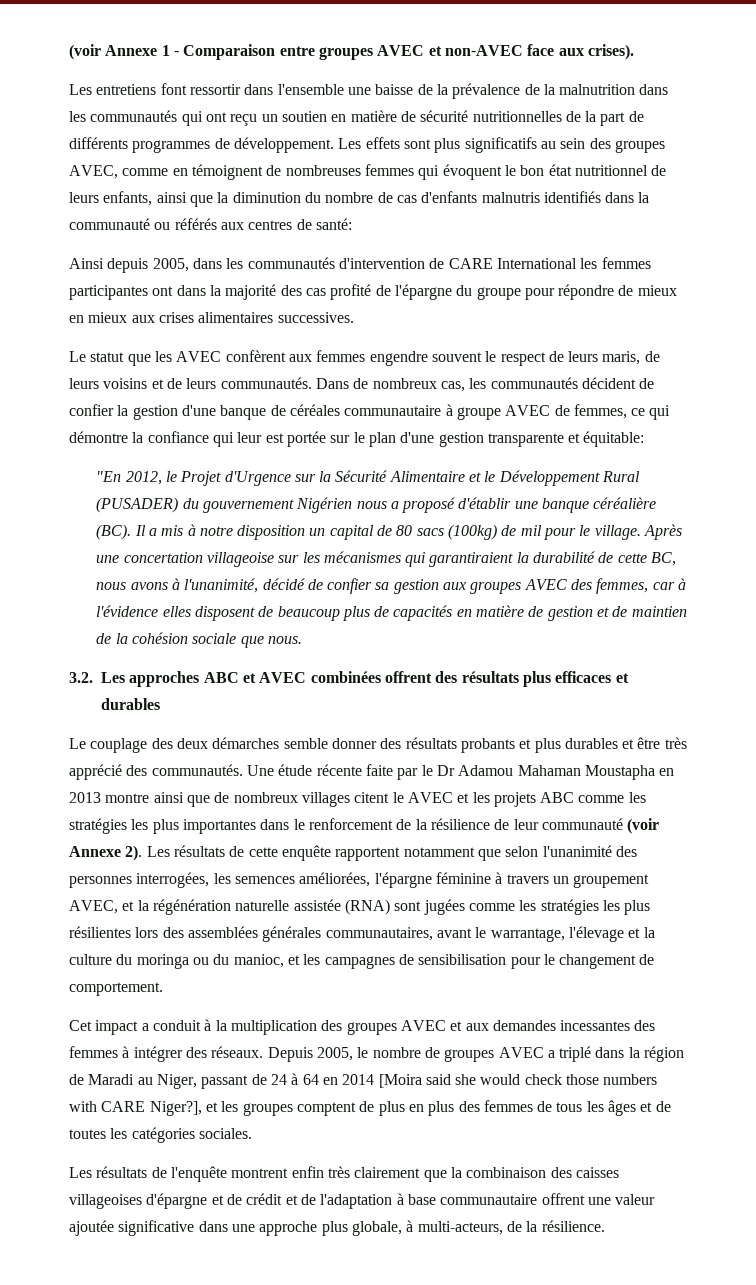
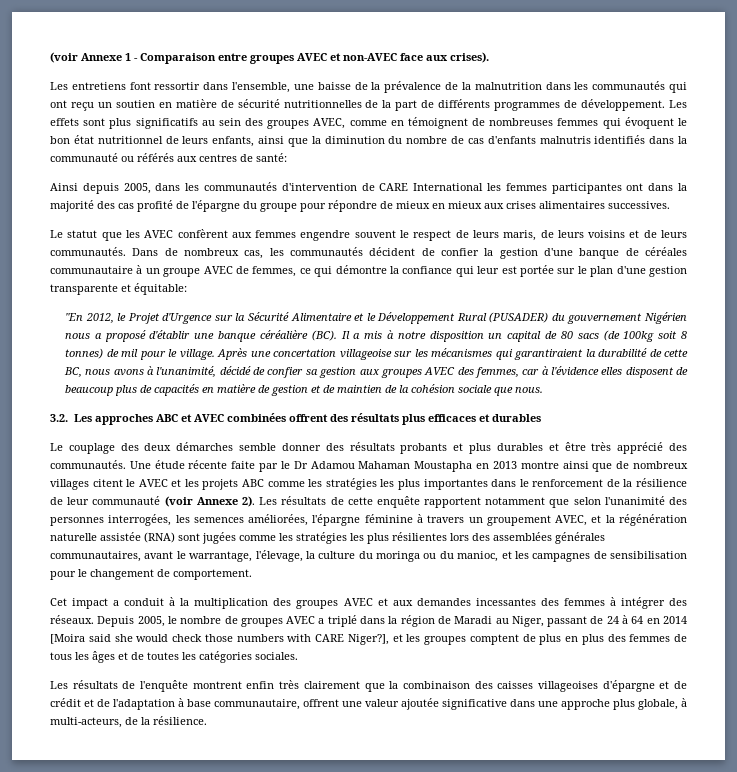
[277,84,344,95] l'ensemble -> [232,82,291,93] l'ensemble,
(453, 410) none -> [145,268,160,274] un
[448,524,498,540] (100kg) -> [603,330,688,342] [64,348,103,359] (de 100kg soit 8 tonnes)
[568,926,641,942] l'élevage et -> [255,550,303,562] l'élevage,
[440,1194,538,1205] communautaire -> [214,699,300,710] communautaire,

